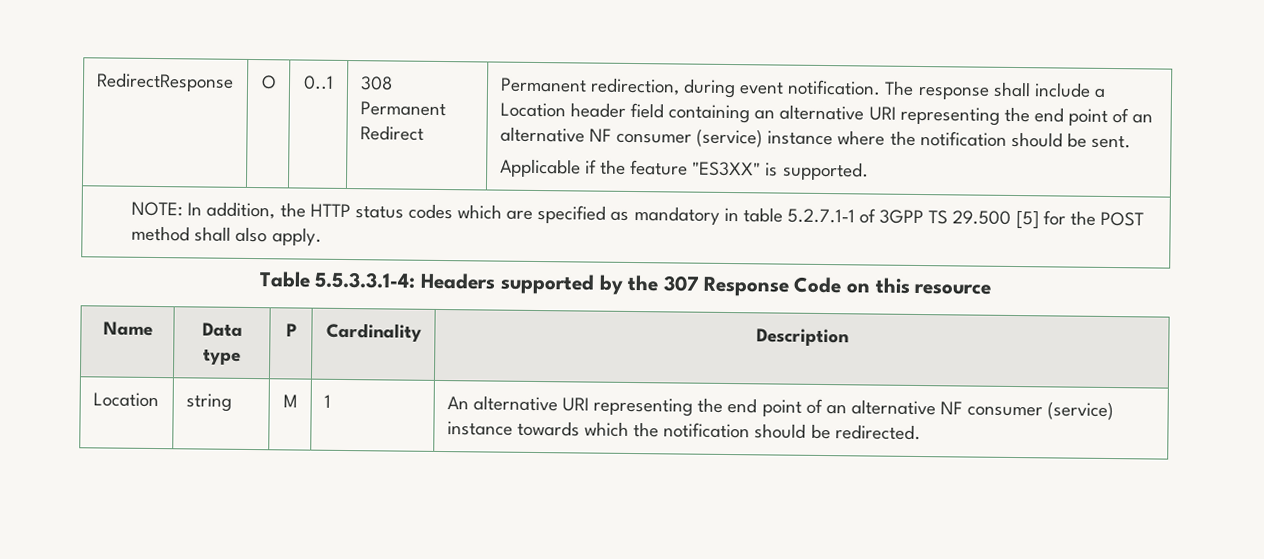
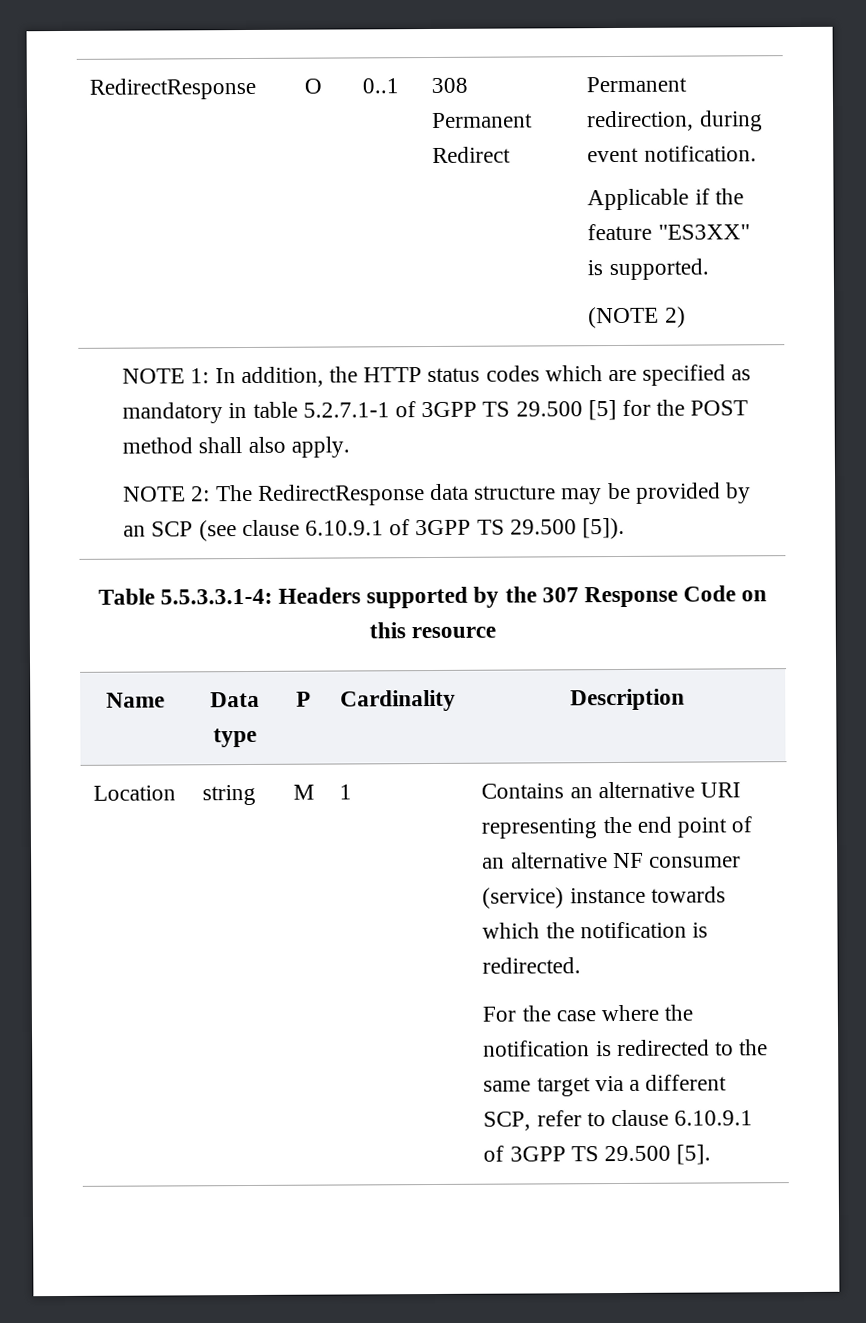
[884,80,1106,100] [499,102,1154,126] [499,126,1132,149] The response shall include a Location header field containing an alternative URI representing the end point of an alternative NF consumer (service) instance where the notification should be sent. -> (757, 153) none
[131,201,184,217] // NOTE: -> [588,306,686,329] [122,368,210,384] // (NOTE 2) // NOTE 1:
(322, 236) none -> [123,482,752,506] [123,517,626,542] // NOTE 2: The RedirectResponse data structure may be provided by an SCP (see clause 6.10.9.1 of 3GPP TS 29.500 [5]).
[446,396,469,410] An -> [481,783,593,799] Contains an
[754,423,831,440] should be -> [691,922,708,938] is
(921, 432) none -> [482,1004,694,1022] [483,1039,769,1057] [483,1074,728,1097] [483,1109,754,1131] [483,1144,712,1165] // For the case where the notification is redirected to the same target via a different SCP, refer to clause 6.10.9.1 of 3GPP TS 29.500 [5].

